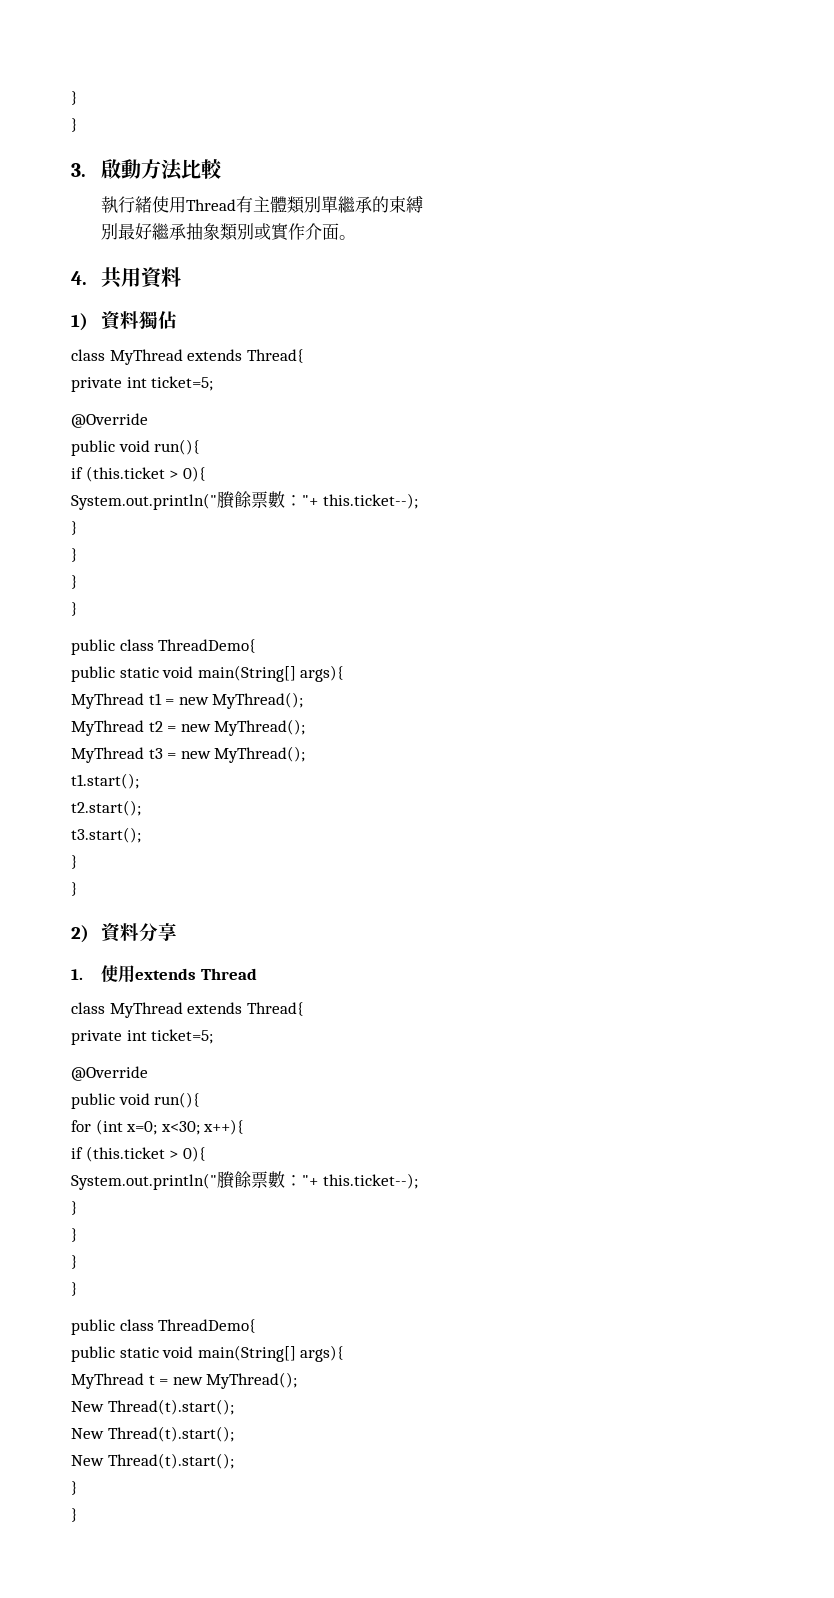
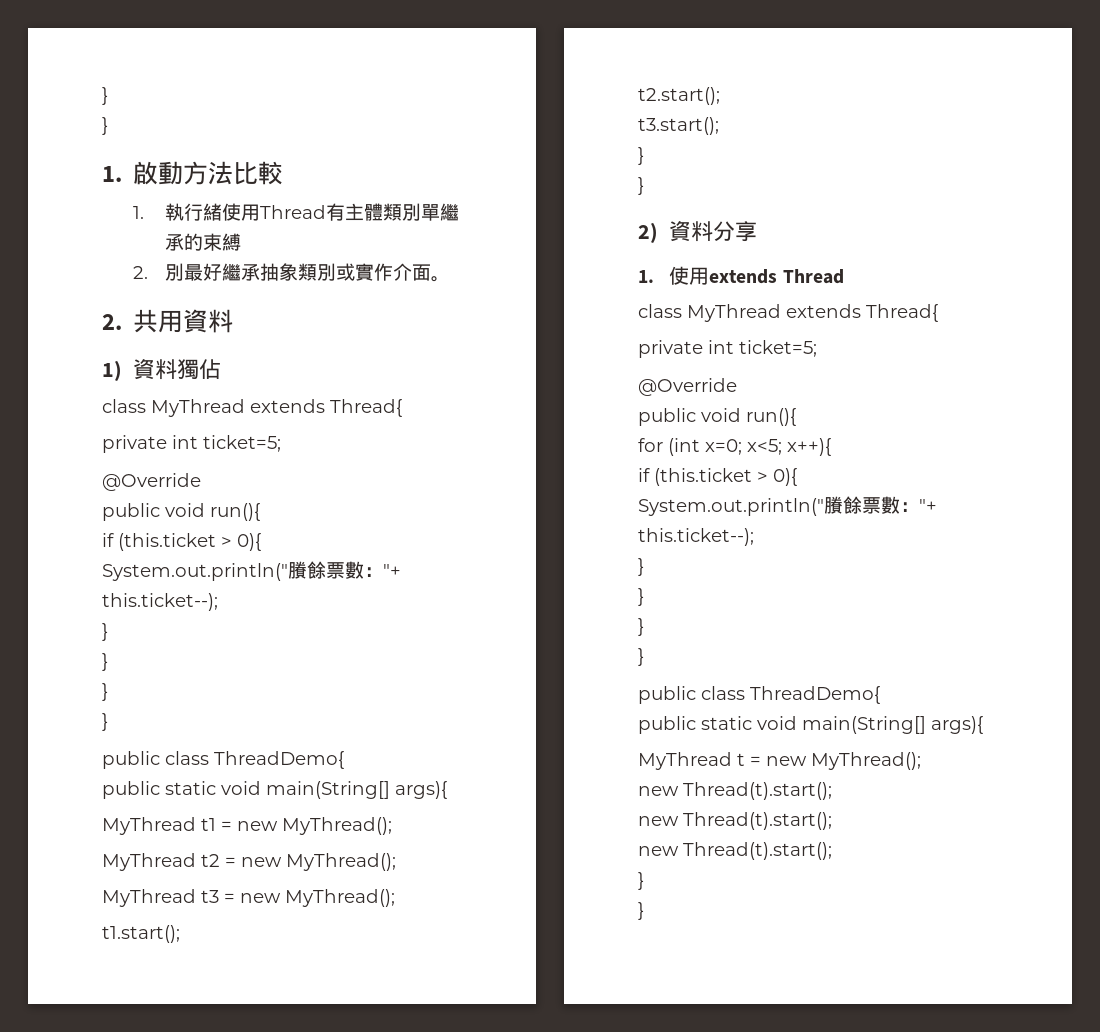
[71,91,78,105] [71,118,78,132] [71,163,86,177] } // } // 3. -> [102,87,108,105] [102,117,108,135] [102,166,122,182] } // } // 1.
(223, 169) none -> [133,206,145,219] 1.
(423, 204) none -> [133,266,149,279] 2.
[71,271,87,285] 4. -> [102,314,122,330] 2.
[160,1121,200,1135] x<30; -> [747,439,782,455] x<5;
[71,1399,234,1415] [71,1426,234,1442] [71,1455,104,1466] New Thread(t).start(); // New Thread(t).start(); // New -> [638,782,832,800] [638,812,832,830] [638,846,679,856] new Thread(t).start(); // new Thread(t).start(); // new

